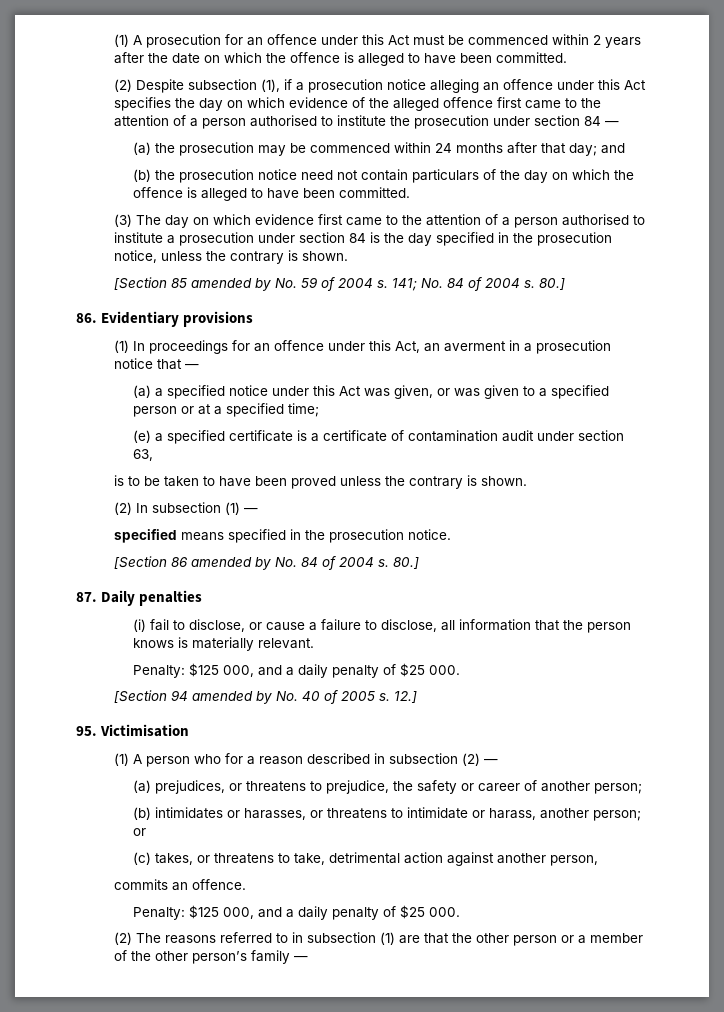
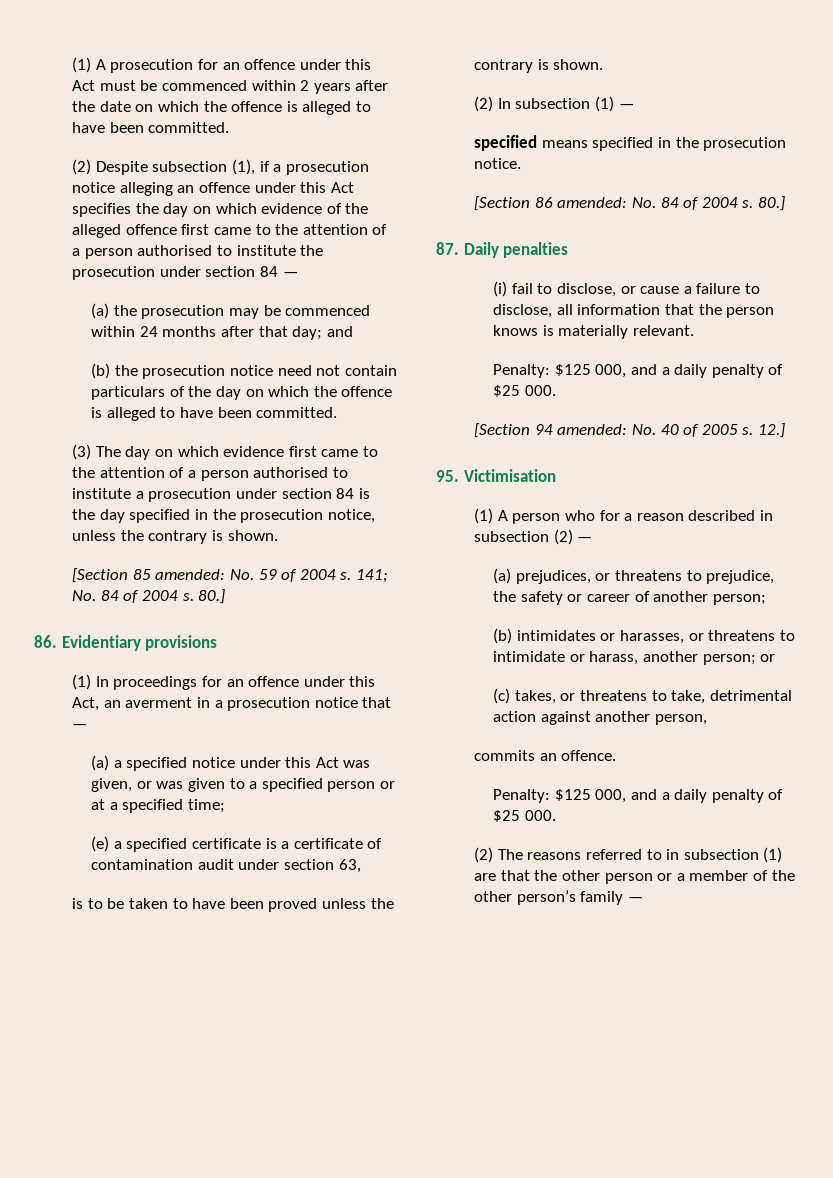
[191,278,272,291] amended by -> [155,569,226,580] amended:
[191,557,272,570] amended by -> [557,197,628,208] amended:
[192,691,273,704] amended by -> [557,424,628,435] amended:

